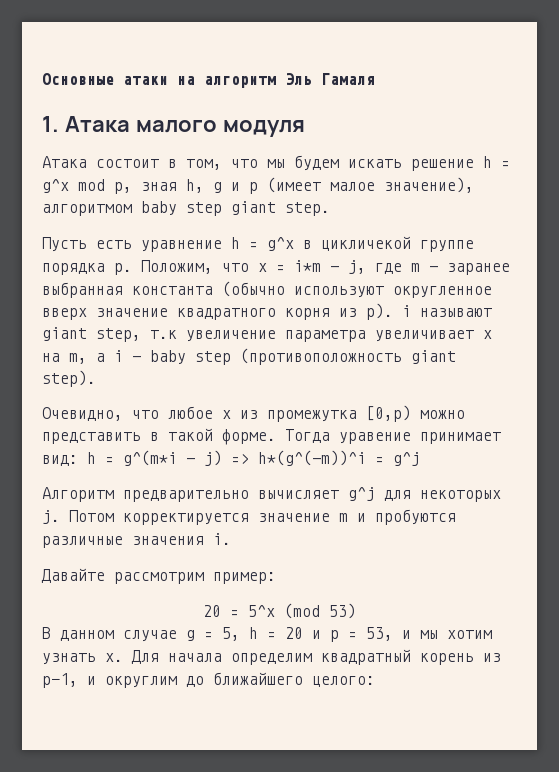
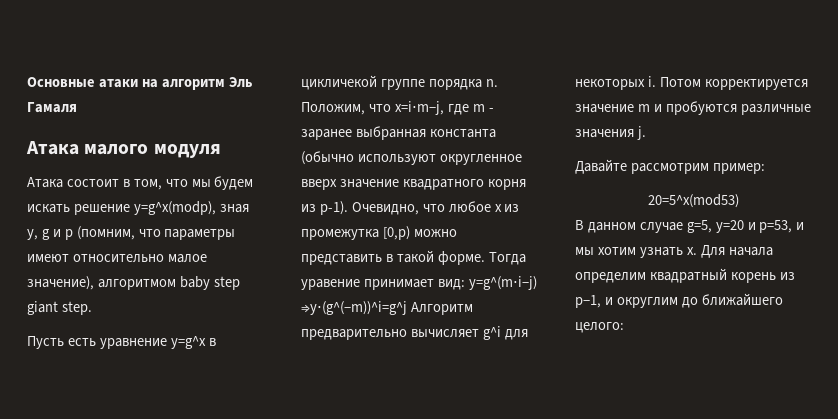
[42,116,59,132] 1. -> (77, 107) none
[483,156,510,168] [42,177,321,194] h = g^x mod p, зная h, g и p (имеет -> [133,201,249,215] [27,226,236,240] [27,254,164,263] y=g^x(modp), зная y, g и p (помним, что параметры имеют относительно
[231,237,294,251] h = g^x -> [170,336,206,349] y=g^x
[114,263,132,275] p. -> [485,79,498,87] n.
[258,260,366,274] x = i*m - j, -> [394,101,444,115] x=i⋅m−j,
[366,303,492,320] [42,327,492,342] [42,348,456,365] [42,370,96,387] p). i называют giant step, т.к увеличение параметра увеличивает x на m, а i - baby step (противоположность giant step). // -> [319,201,348,215] p-1).
[87,450,420,466] h = g^(m*i - j) => h*(g^(-m))^i = g^j // -> [468,276,537,290] [301,301,407,315] y=g^(m⋅i−j) ⇒y⋅(g^(−m))^i=g^j
[348,487,375,501] g^j -> [482,326,501,340] g^i
[42,510,60,524] j. -> [647,76,656,87] i.
[213,533,231,545] i. -> [636,126,646,140] j.
[203,603,356,619] [42,627,393,642] 20 = 5^x (mod 53) // В данном случае g = 5, h = 20 и p = 53, -> [647,194,739,208] [575,220,793,233] 20=5^x(mod53) // В данном случае g=5, y=20 и p=53,

